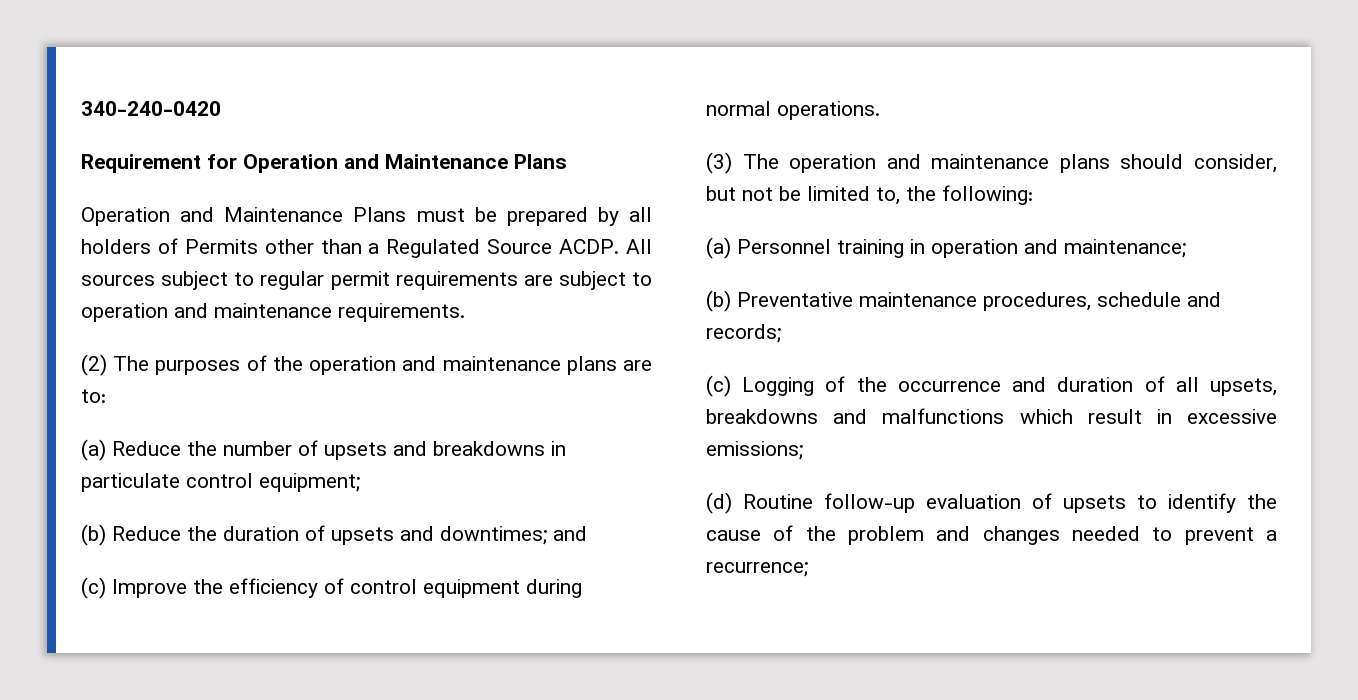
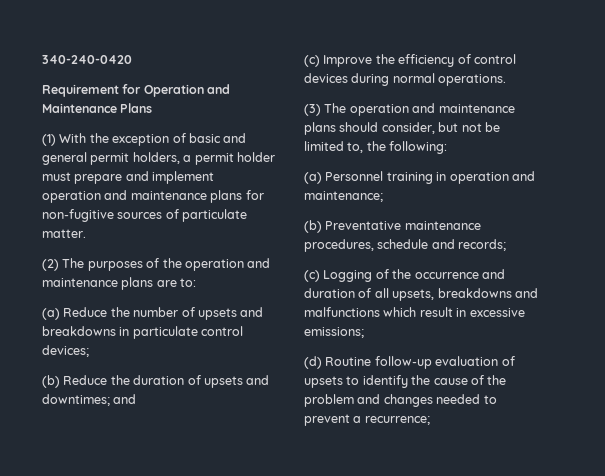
[81,207,652,226] [81,238,653,258] [81,271,652,290] [81,303,465,322] Operation and Maintenance Plans must be prepared by all holders of Permits other than a Regulated Source ACDP. All sources subject to regular permit requirements are subject to operation and maintenance requirements. -> [42,133,247,146] [42,152,275,165] [42,171,215,184] [42,190,264,203] [42,209,248,222] [42,229,86,238] (1) With the exception of basic and general permit holders, a permit holder must prepare and implement operation and maintenance plans for non-fugitive sources of particulate matter.
[259,473,360,492] equipment; -> [42,345,89,357] devices;
[423,579,520,598] equipment -> [304,73,348,83] devices

